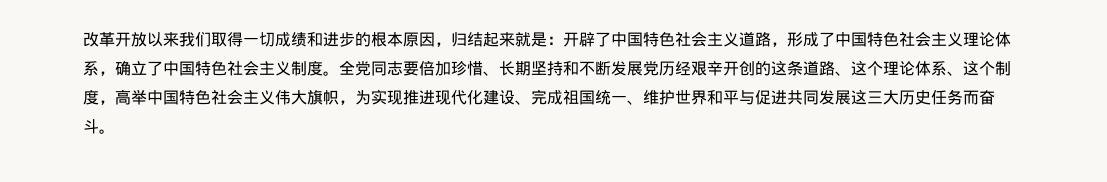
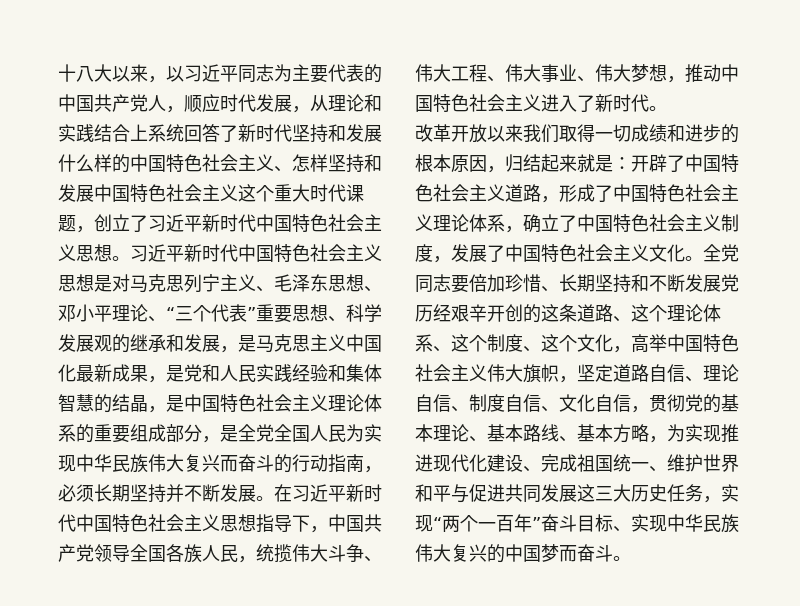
(83, 39) none -> [58,64,382,83] [58,94,382,113] [58,124,382,143] [58,154,382,173] [58,184,364,202] [58,214,382,233] [58,244,382,262] [58,274,382,293] [58,304,382,323] [58,334,382,353] [58,364,382,383] [58,394,382,413] [58,424,382,443] [58,454,382,473] [58,484,382,503] [58,514,382,533] [58,544,382,563] [415,64,739,83] [415,94,667,112] 十八大以来，以习近平同志为主要代表的中国共产党人，顺应时代发展，从理论和实践结合上系统回答了新时代坚持和发展什么样的中国特色社会主义、怎样坚持和发展中国特色社会主义这个重大时代课题，创立了习近平新时代中国特色社会主义思想。习近平新时代中国特色社会主义思想是对马克思列宁主义、毛泽东思想、邓小平理论、“三个代表”重要思想、科学发展观的继承和发展，是马克思主义中国化最新成果，是党和人民实践经验和集体智慧的结晶，是中国特色社会主义理论体系的重要组成部分，是全党全国人民为实现中华民族伟大复兴而奋斗的行动指南，必须长期坚持并不断发展。在习近平新时代中国特色社会主义思想指导下，中国共产党领导全国各族人民，统揽伟大斗争、伟大工程、伟大事业、伟大梦想，推动中国特色社会主义进入了新时代。 //
(323, 68) none -> [433,244,685,263] ，发展了中国特色社会主义文化
(99, 97) none -> [523,334,613,352] 、这个文化
(355, 102) none -> [577,364,739,382] [415,394,739,413] [415,424,667,443] 坚定道路自信、理论自信、制度自信、文化自信，贯彻党的基本理论、基本路线、基本方略，
(963, 97) none -> [703,484,739,503] [415,514,739,533] [415,544,559,563] ，实现“两个一百年”奋斗目标、实现中华民族伟大复兴的中国梦

